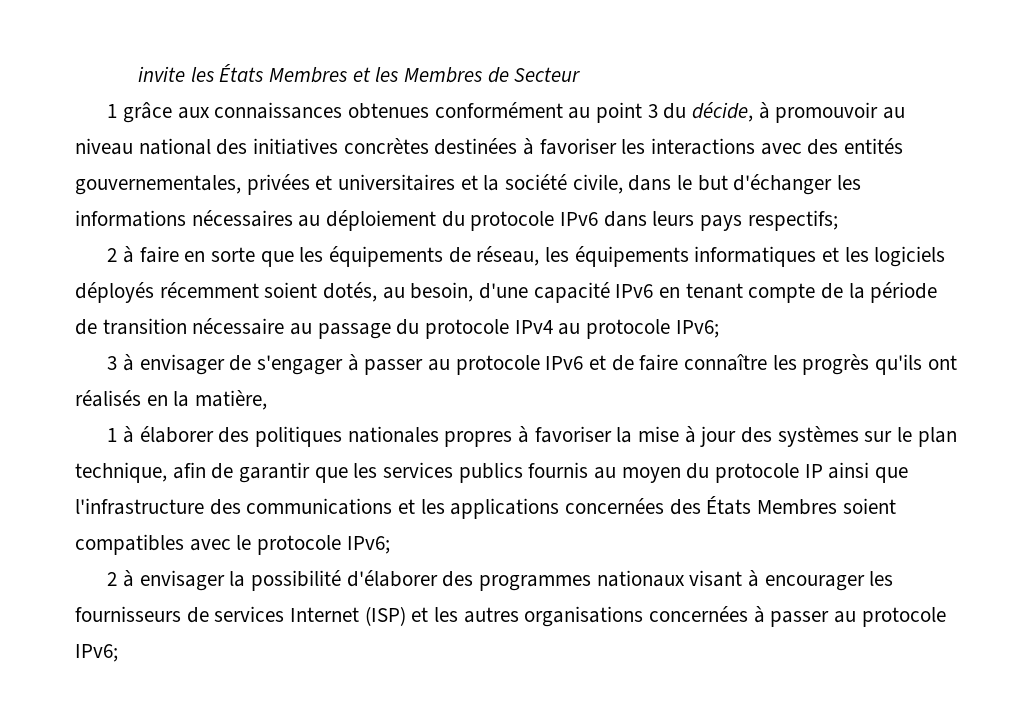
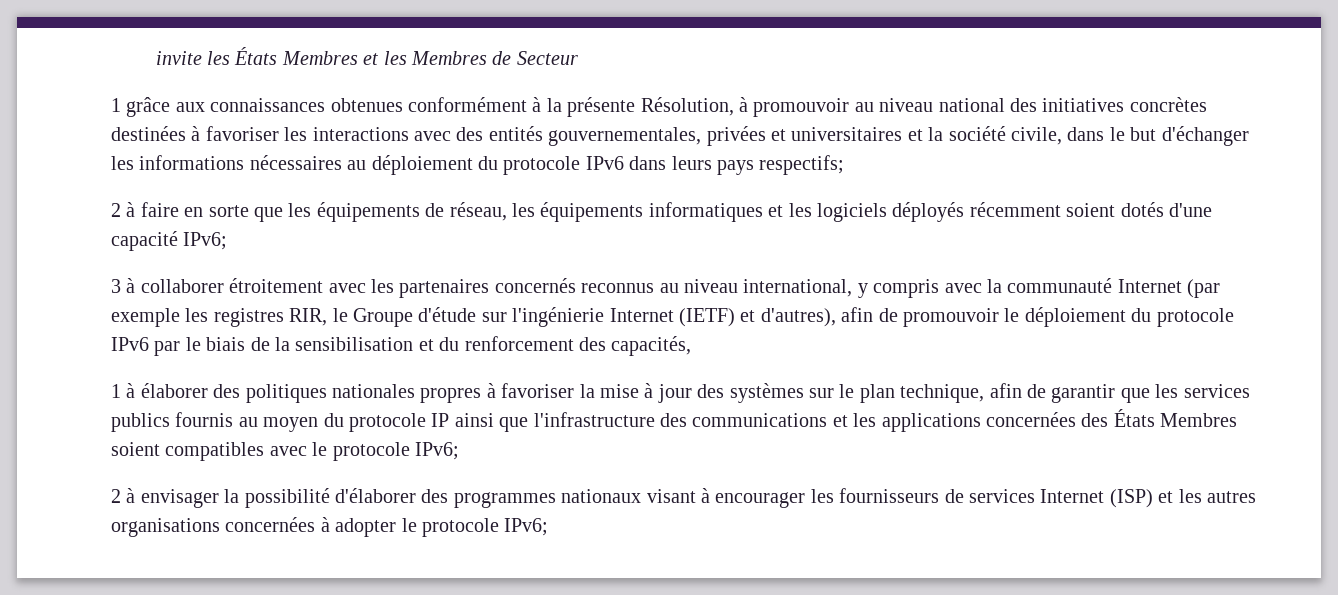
[568,102,754,123] au point 3 du décide, -> [532,97,734,117] à la présente Résolution,
[323,282,938,303] [75,318,719,339] [107,354,957,375] [75,390,268,410] dotés, au besoin, d'une capacité IPv6 en tenant compte de la période de transition nécessaire au passage du protocole IPv4 au protocole IPv6; // 3 à envisager de s'engager à passer au protocole IPv6 et de faire connaître les progrès qu'ils ont réalisés en la matière, -> [1120,202,1212,217] [111,231,228,251] [111,278,1221,298] [111,307,1234,327] [111,336,692,356] dotés d'une capacité IPv6; // 3 à collaborer étroitement avec les partenaires concernés reconnus au niveau international, y compris avec la communauté Internet (par exemple les registres RIR, le Groupe d'étude sur l'ingénierie Internet (IETF) et d'autres), afin de promouvoir le déploiement du protocole IPv6 par le biais de la sensibilisation et du renforcement des capacités,
[770,611,857,627] passer au -> [335,518,417,537] adopter le

